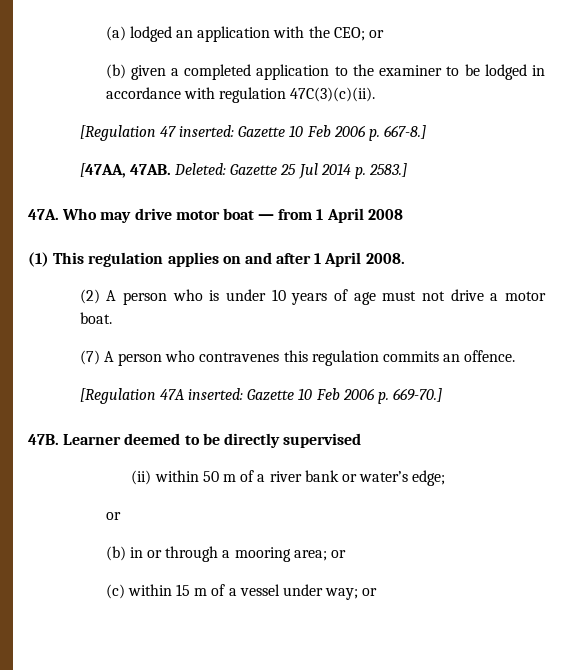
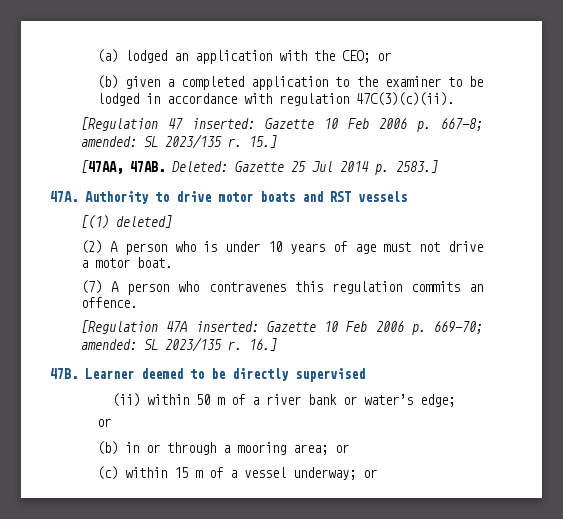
[384,125,427,139] 667-8.] -> [441,117,484,131] [81,134,278,149] 667-8; amended: SL 2023/135 r. 15.]
[62,208,403,223] [28,252,405,267] Who may drive motor boat — from 1 April 2008 // (1) This regulation applies on and after 1 April 2008. -> [85,191,407,204] [81,215,173,229] Authority to drive motor boats and RST vessels // [(1) deleted]
[393,388,443,402] 669-70.] -> [434,320,484,334] [81,337,278,352] 669-70; amended: SL 2023/135 r. 16.]
[282,584,359,600] under way; -> [292,467,356,480] underway;

